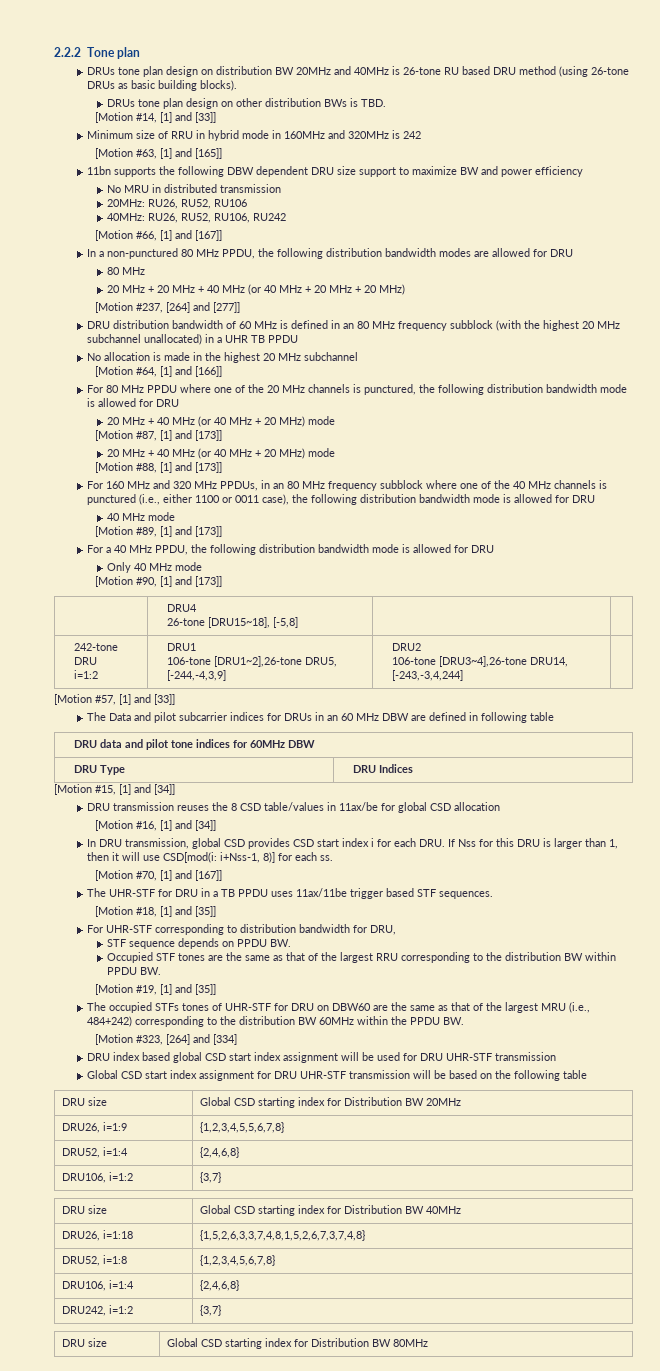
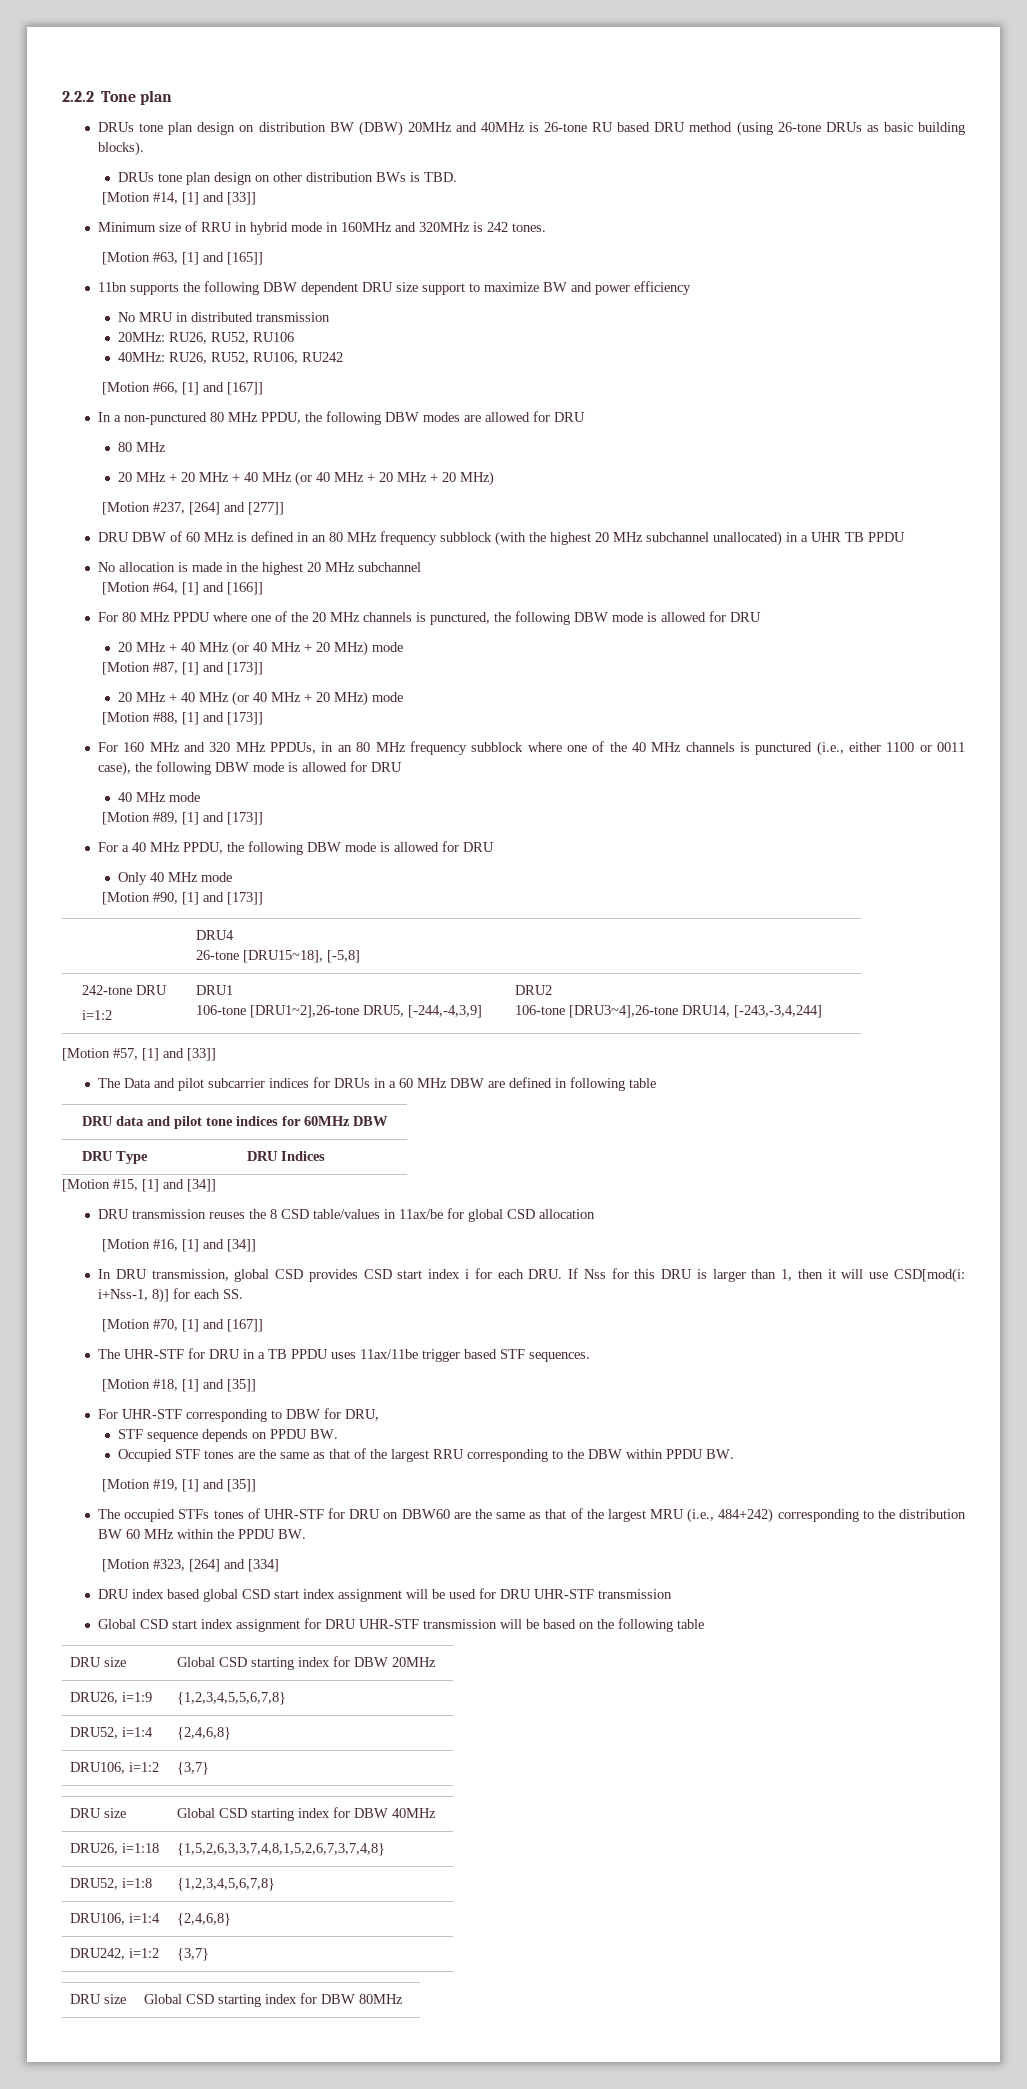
(294, 71) none -> [358,121,403,136] (DBW)
(421, 135) none -> [512,223,547,232] tones.
[325,248,436,257] distribution bandwidth -> [385,412,420,422] DBW
[112,320,223,329] distribution bandwidth -> [132,532,167,542] DBW
[486,384,597,393] distribution bandwidth -> [574,612,609,622] DBW
[359,494,470,503] distribution bandwidth -> [215,762,250,772] DBW
[258,544,369,553] distribution bandwidth -> [307,842,342,852] DBW
[326,715,338,721] an -> [389,1081,397,1088] a
[319,855,333,861] ss. -> [223,1289,244,1299] SS.
[239,924,350,933] distribution bandwidth -> [286,1409,321,1419] DBW
[505,952,584,961] distribution BW -> [588,1449,623,1459] DBW
[318,1017,354,1025] 60MHz -> [126,1529,175,1539] 60 MHz
[344,1097,425,1106] Distribution BW -> [354,1657,389,1667] DBW
[344,1205,425,1214] Distribution BW -> [354,1808,389,1818] DBW
[311,1338,392,1347] Distribution BW -> [321,1994,356,2004] DBW

